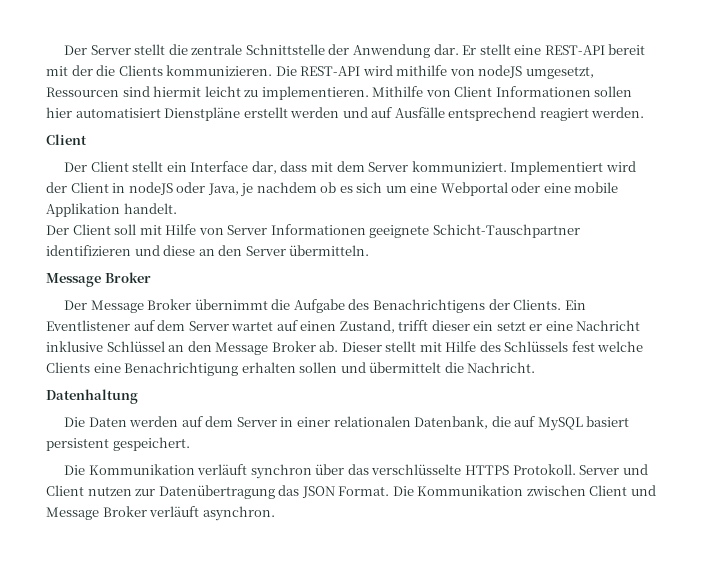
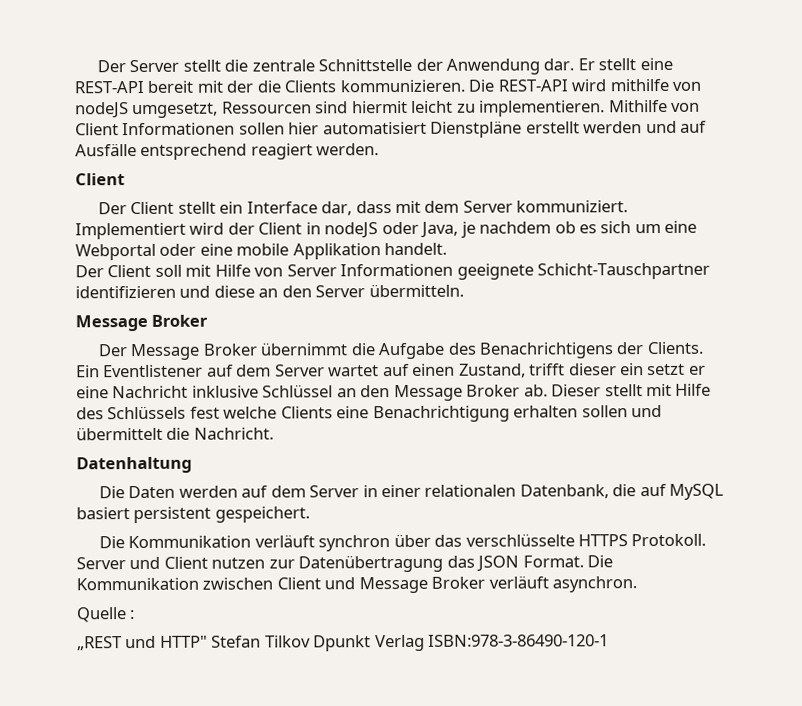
(275, 513) none -> [76,607,136,623] [77,634,610,652] // Quelle : // „REST und HTTP" Stefan Tilkov Dpunkt Verlag ISBN:978-3-86490-120-1

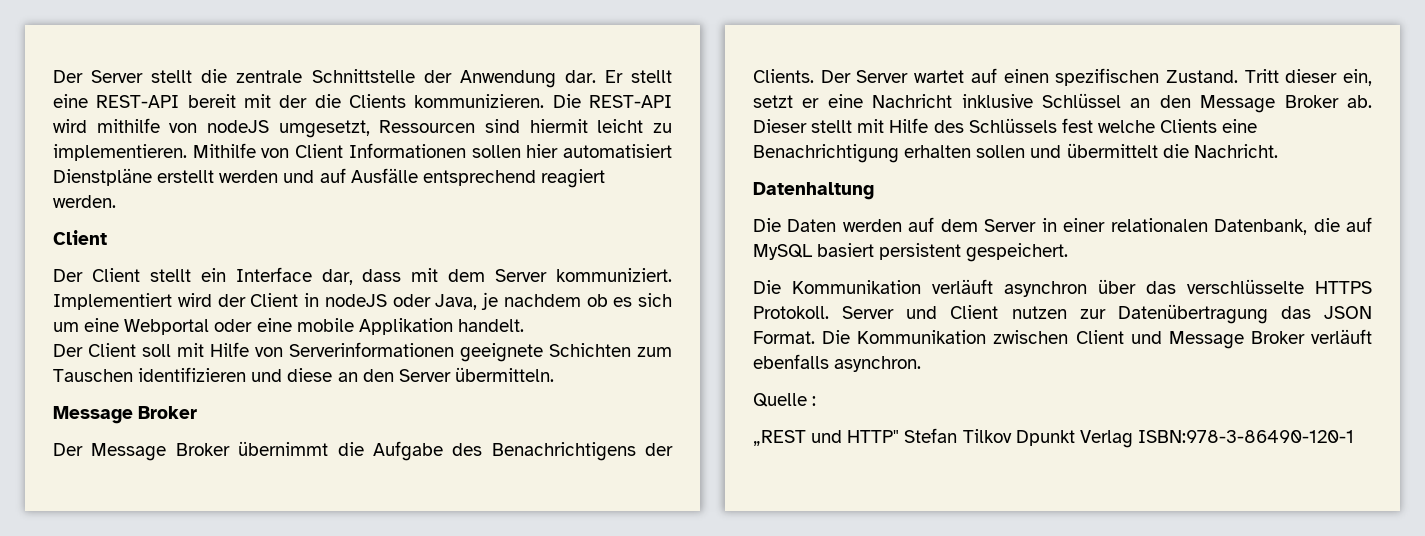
[286,262,711,280] Server Informationen geeignete Schicht-Tauschpartner -> [289,342,672,362] [53,369,133,382] Serverinformationen geeignete Schichten zum Tauschen
[76,363,645,378] Ein Eventlistener auf dem Server wartet auf einen Zustand, trifft dieser ein -> [820,68,1372,86] Der Server wartet auf einen spezifischen Zustand. Tritt dieser ein,
[318,535,391,552] synchron -> [1004,281,1087,297] asynchron
(549, 582) none -> [753,354,829,369] ebenfalls

